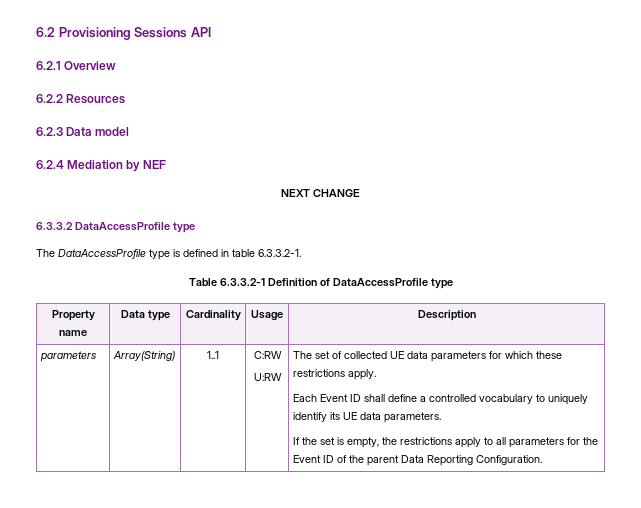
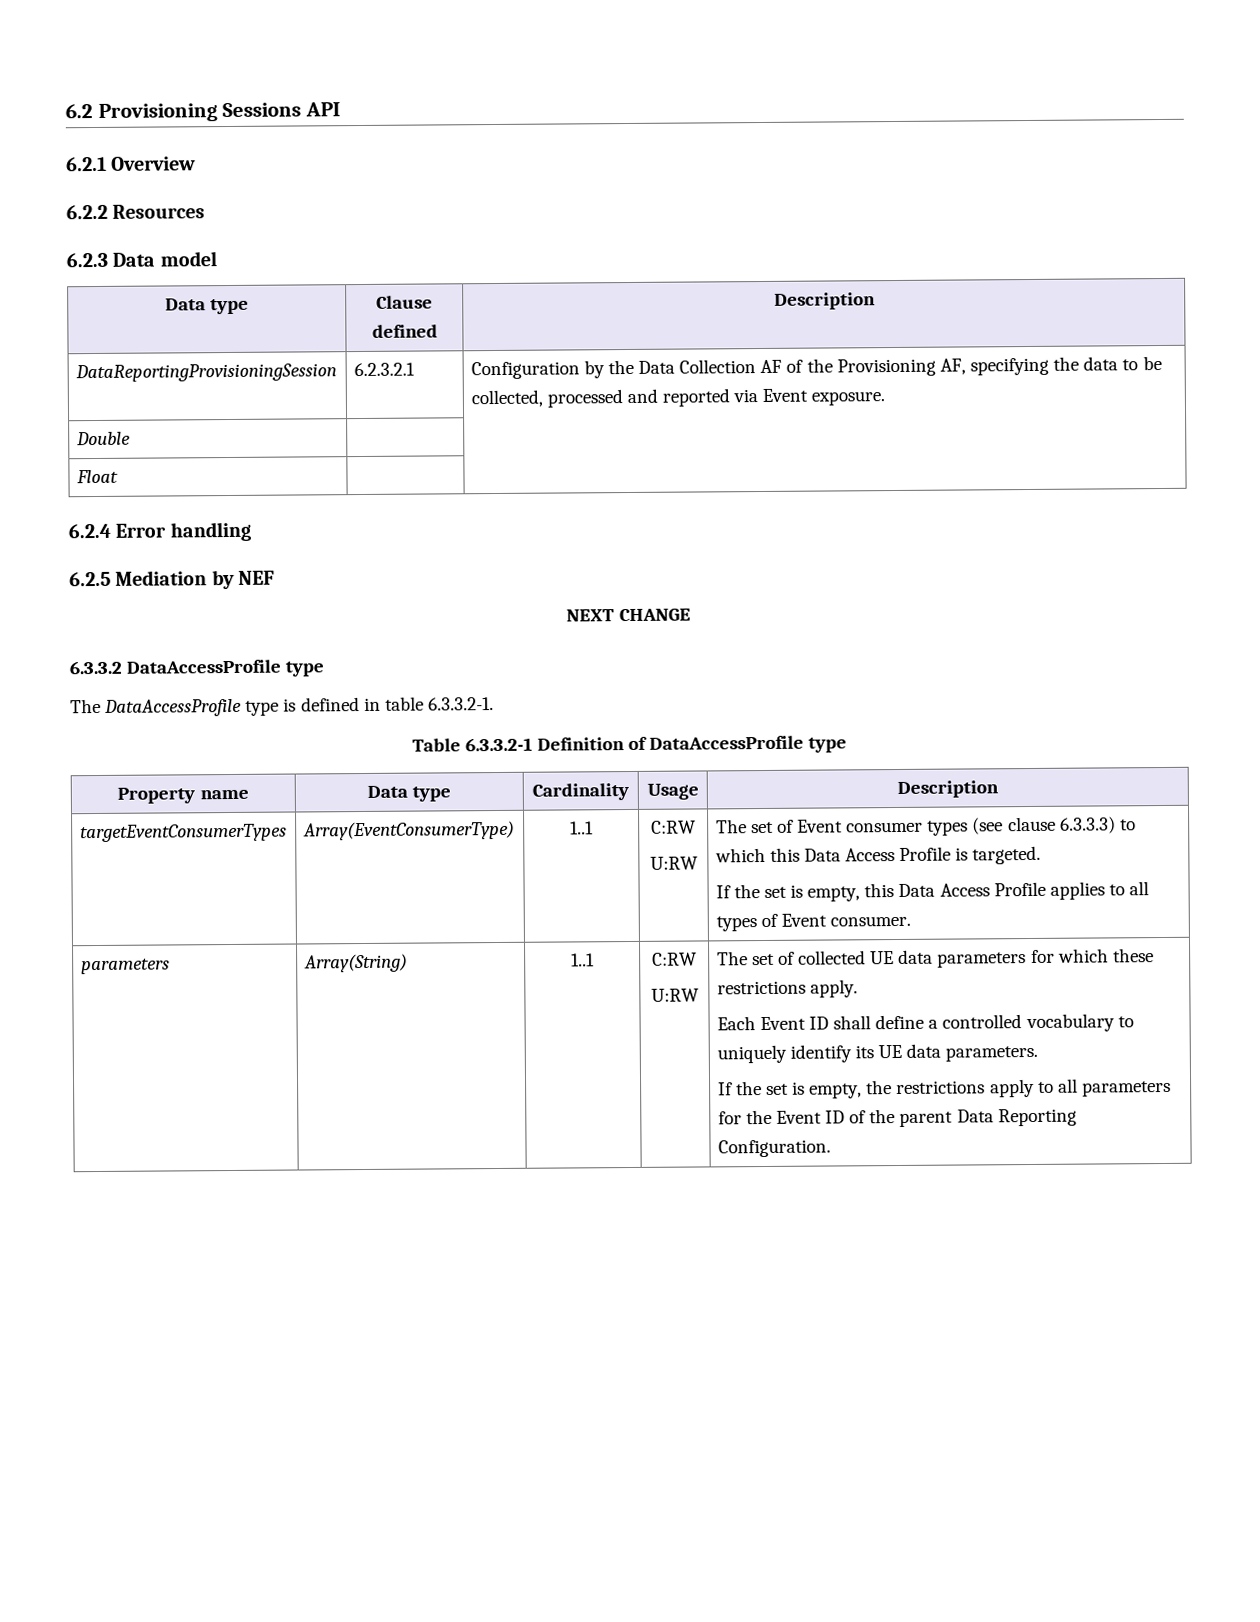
[36,160,64,169] // 6.2.4 -> [164,298,250,315] [376,295,433,309] [371,324,438,338] [773,292,876,310] [74,363,337,383] [353,362,415,377] [470,355,1162,380] [470,388,886,408] [75,431,131,446] [75,469,118,484] [68,521,251,542] [69,571,111,587] // Data type | Clause defined | Description // DataReportingProvisioningSession | 6.2.3.2.1 | Configuration by the Data Collection AF of the Provisioning AF, specifying the data to be collected, processed and reported via Event exposure. // Double | | // Float | | // 6.2.4 Error handling // 6.2.5
(476, 315) none -> [79,823,287,843] [302,820,515,841] [570,821,594,835] [651,820,696,834] [649,856,698,870] [715,816,1136,836] [714,845,1042,865] [715,881,1150,902] [715,913,912,932] // targetEventConsumerTypes | Array(EventConsumerType) | 1..1 | C:RW // U:RW | The set of Event consumer types (see clause 6.3.3.3) to which this Data Access Profile is targeted. // If the set is empty, this Data Access Profile applies to all types of Event consumer.

